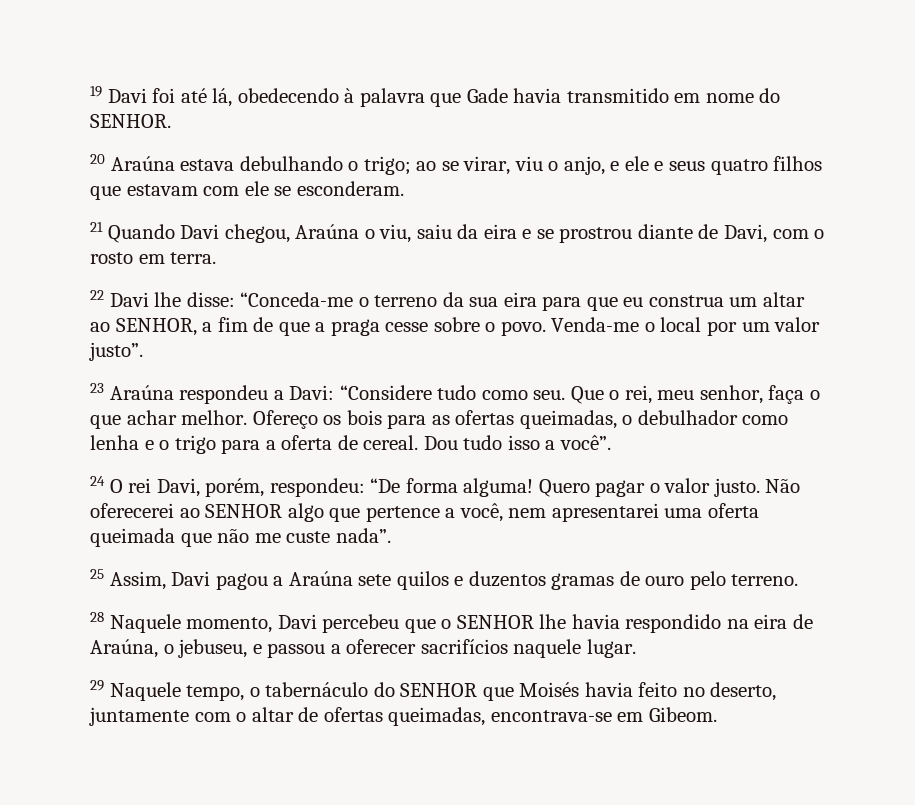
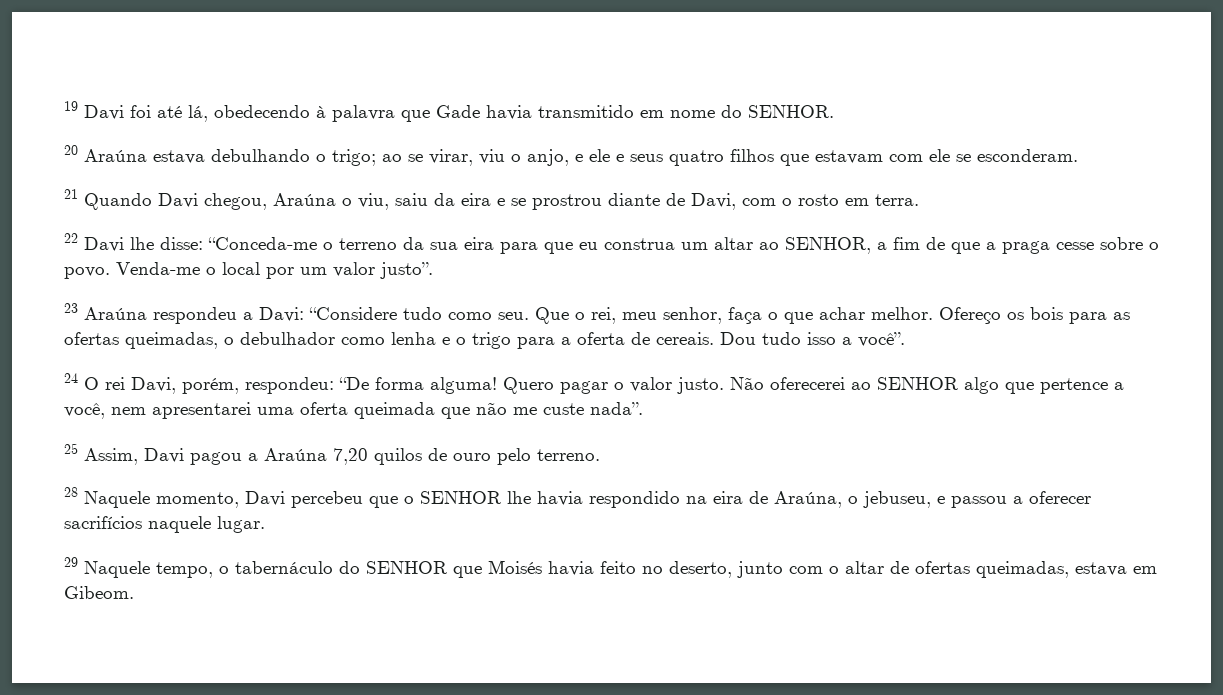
[363,435,419,450] cereal. -> [656,332,714,345] cereais.
[358,571,615,590] sete quilos e duzentos gramas -> [333,448,422,465] 7,20 quilos
[89,707,189,726] juntamente -> [737,561,783,578] junto
[490,710,612,722] encontrava-se -> [1075,562,1127,576] estava

